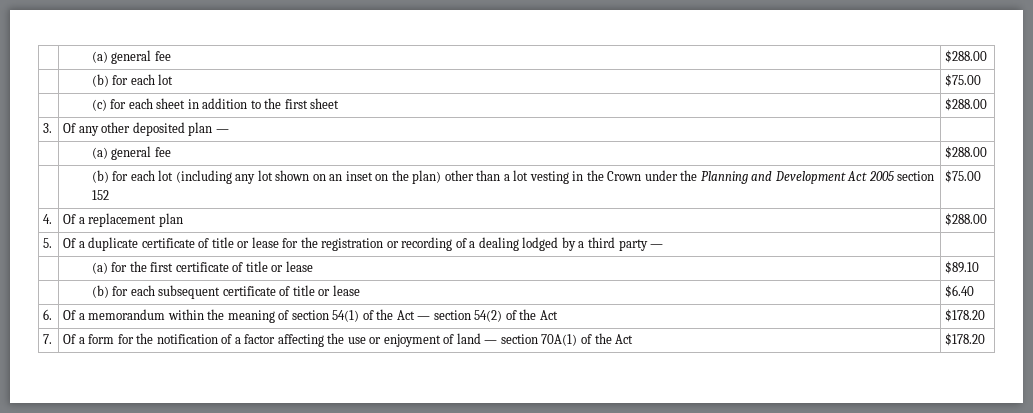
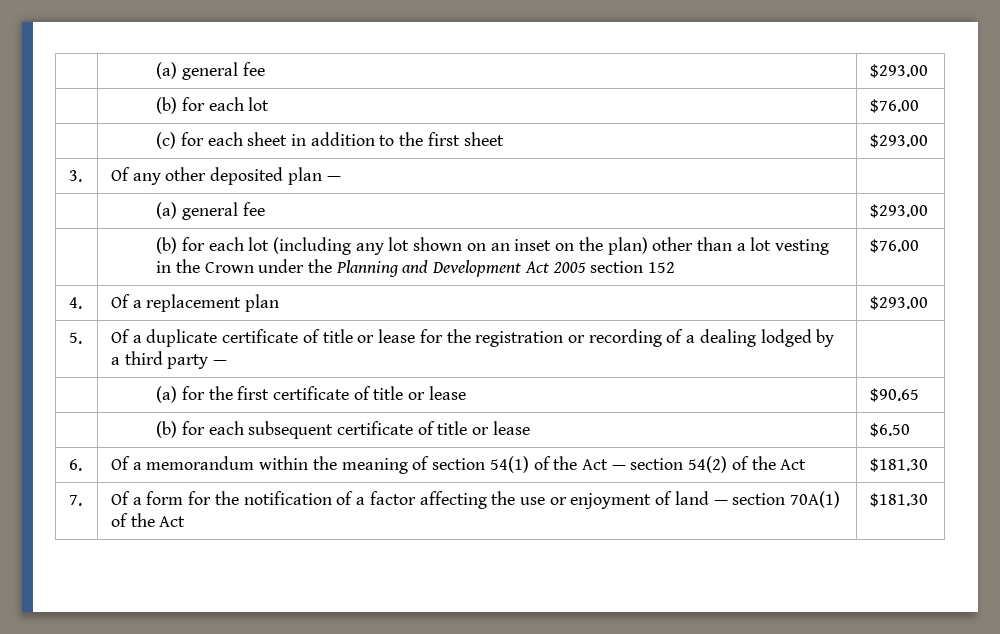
[91,50,171,64] [945,50,988,63] | (a) general fee | $288.00 -> [156,62,265,80] [870,64,929,78] | (a) general fee | $293.00
[945,74,982,87] $75.00 -> [870,99,920,113] $76.00
[945,98,988,111] $288.00 -> [870,134,929,148] $293.00
[945,146,988,159] $288.00 -> [870,204,929,218] $293.00
[945,170,982,183] $75.00 -> [870,239,920,253] $76.00
[945,213,988,226] $288.00 -> [870,296,929,310] $293.00
[945,261,980,274] $89.10 -> [870,388,920,402] $90.65
[945,285,975,298] $6.40 -> [870,423,911,437] $6.50
[945,309,986,322] $178.20 -> [870,458,929,472] $181.30
[945,333,986,346] $178.20 -> [870,493,929,507] $181.30

